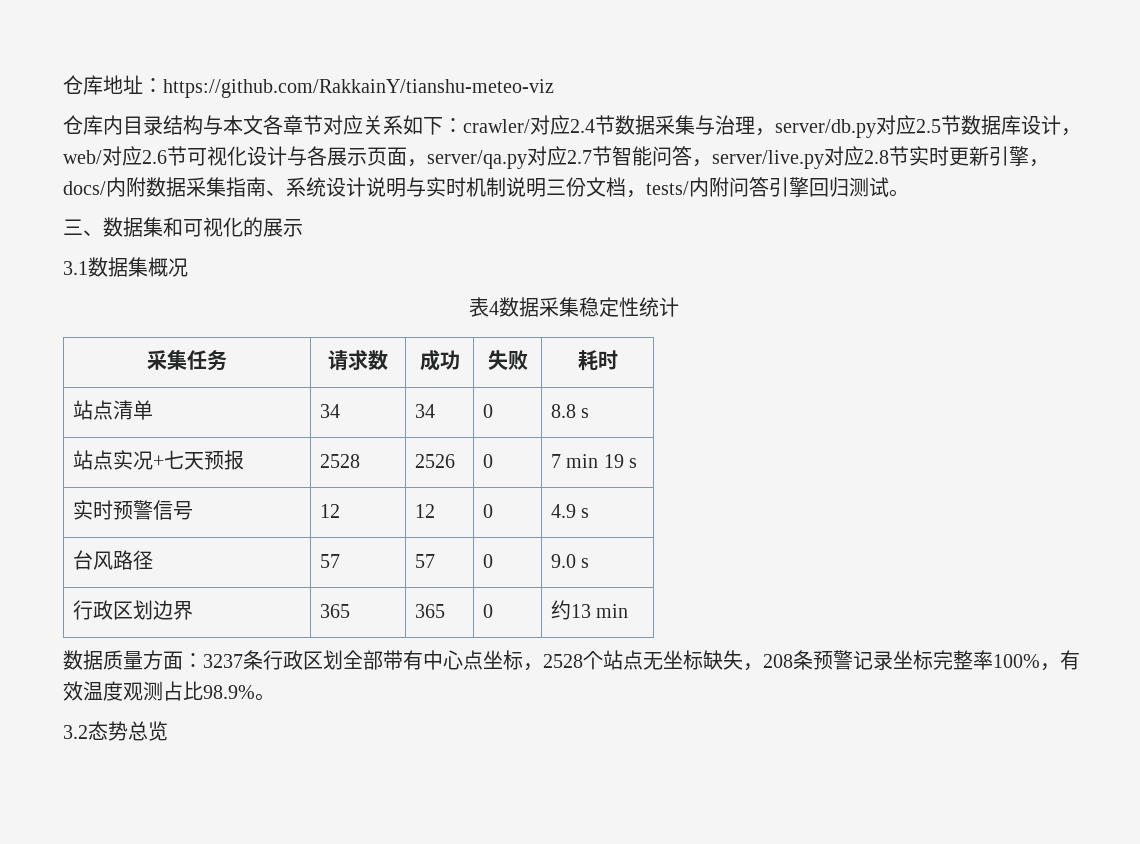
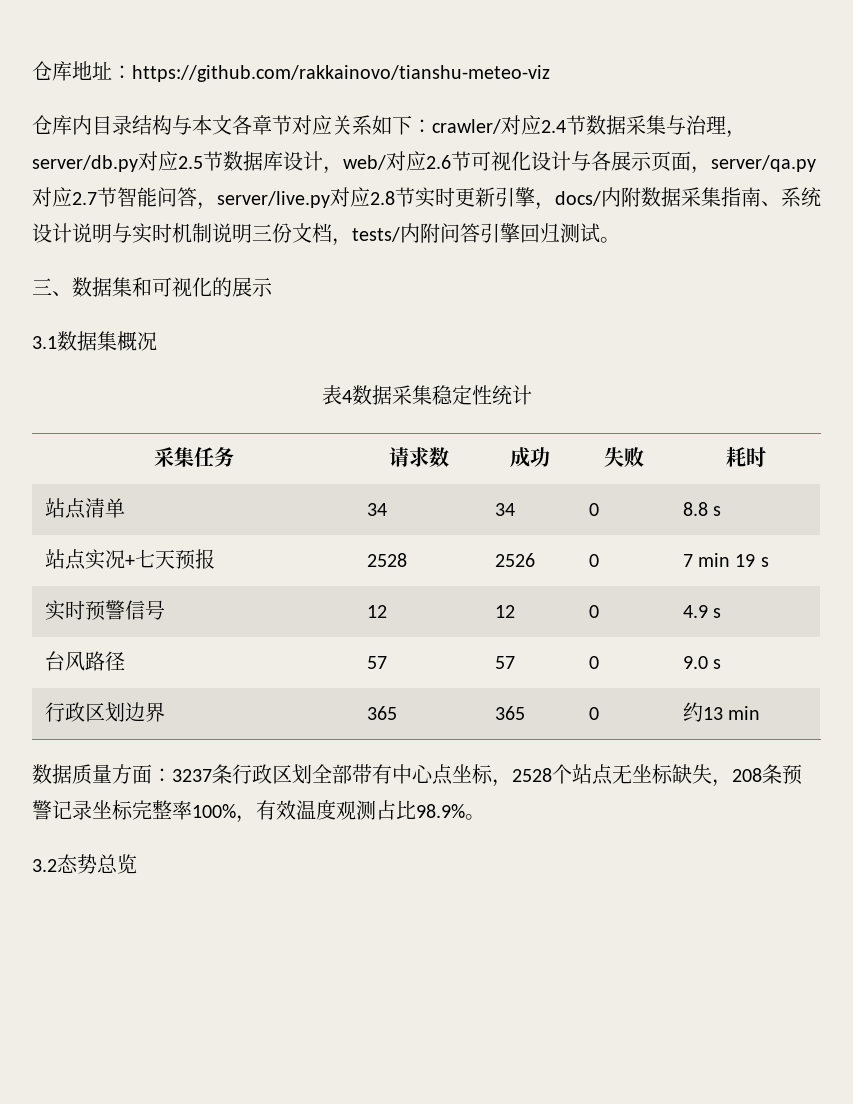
[163,79,554,98] https://github.com/RakkainY/tianshu-meteo-viz -> [132,65,550,82] https://github.com/rakkainovo/tianshu-meteo-viz

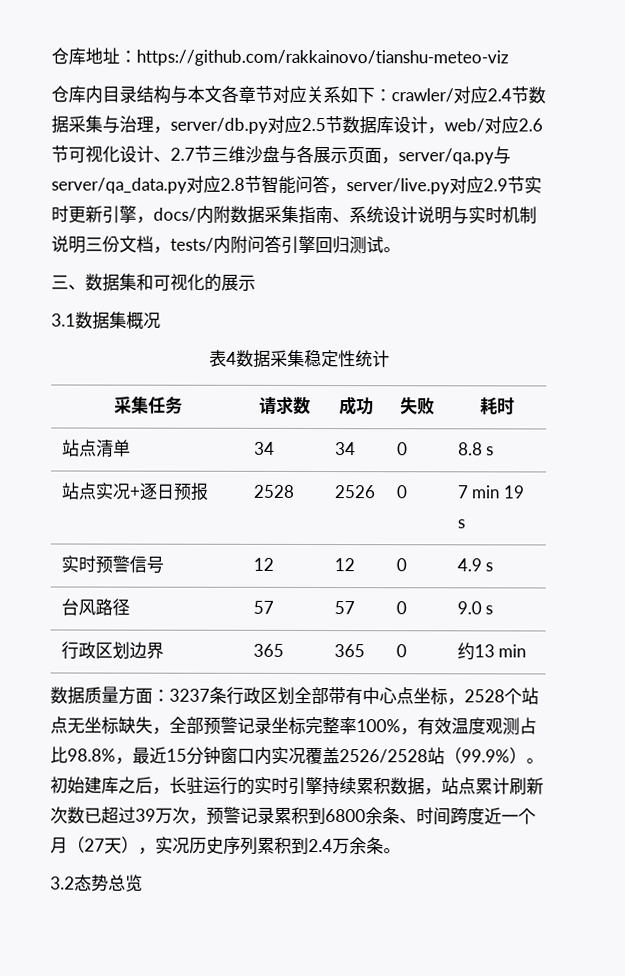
(571, 161) none -> [153,145,280,163] 、2.7节三维沙盘
[32,187,97,207] 对应2.7 -> [493,146,511,165] [51,175,245,194] 与server/qa_data.py对应2.8
[370,191,395,205] 2.8 -> [483,178,508,192] 2.9
[134,549,175,569] 七天 -> [138,482,175,500] 逐日
[732,764,782,784] 208条 -> [169,716,204,734] 全部
[416,804,465,818] 98.9% -> [67,746,544,765] [50,776,544,796] [50,806,536,826] [50,836,384,856] 98.8%，最近15分钟窗口内实况覆盖2526/2528站（99.9%）。初始建库之后，长驻运行的实时引擎持续累积数据，站点累计刷新次数已超过39万次，预警记录累积到6800余条、时间跨度近一个月（27天），实况历史序列累积到2.4万余条

